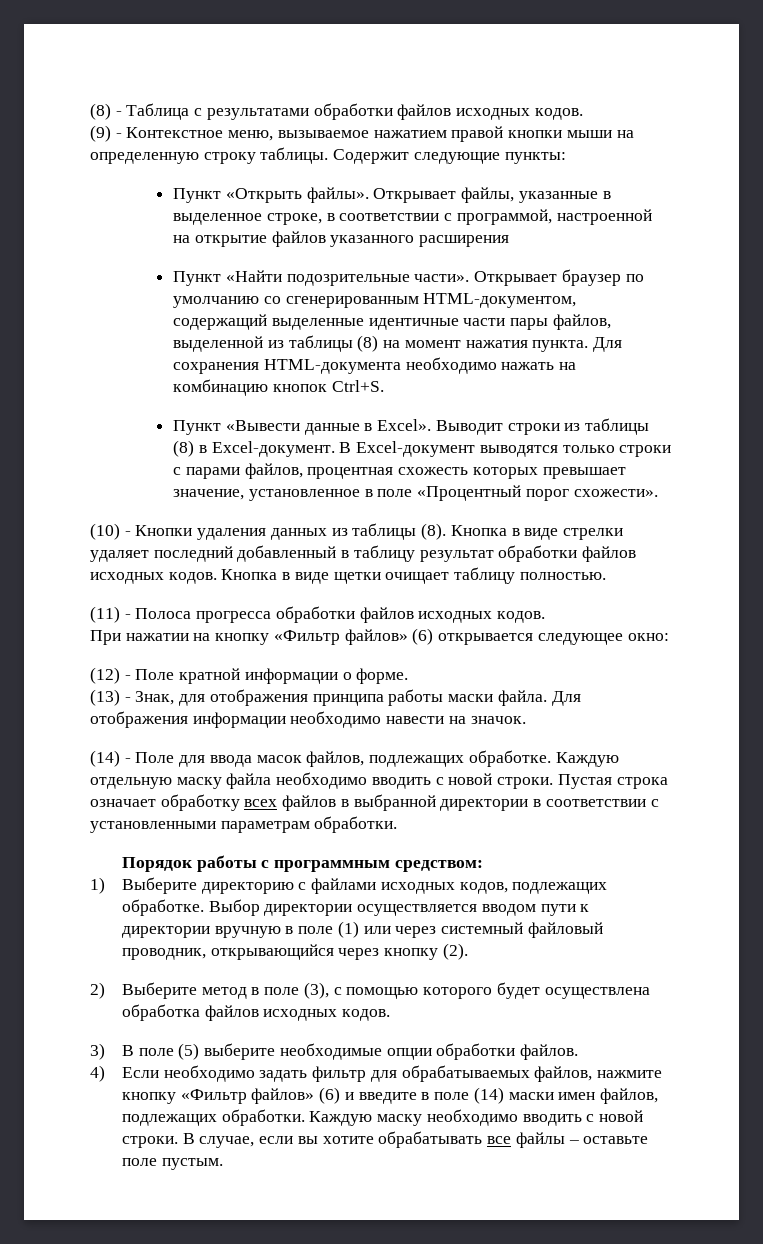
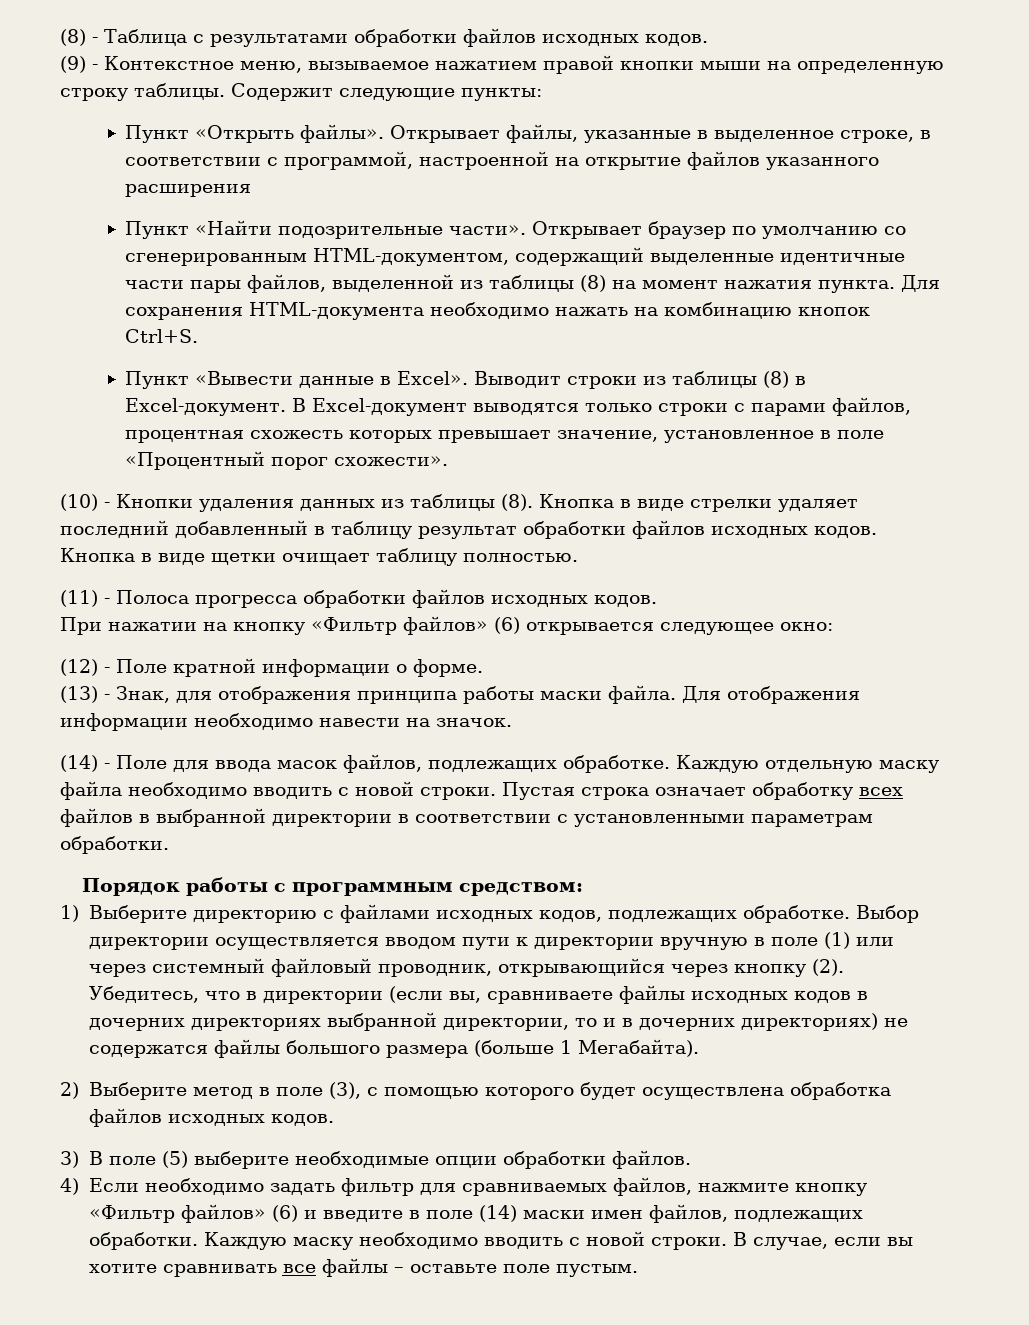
(468, 951) none -> [88,985,868,1004] [88,1012,908,1031] [88,1039,699,1058] Убедитесь, что в директории (если вы, сравниваете файлы исходных кодов в дочерних директориях выбранной директории, то и в дочерних директориях) не содержатся файлы большого размера (больше 1 Мегабайта).
[401,1065,530,1082] обрабатываемых -> [461,1183,607,1196] сравниваемых
[378,1131,483,1148] обрабатывать -> [162,1264,277,1277] сравнивать

